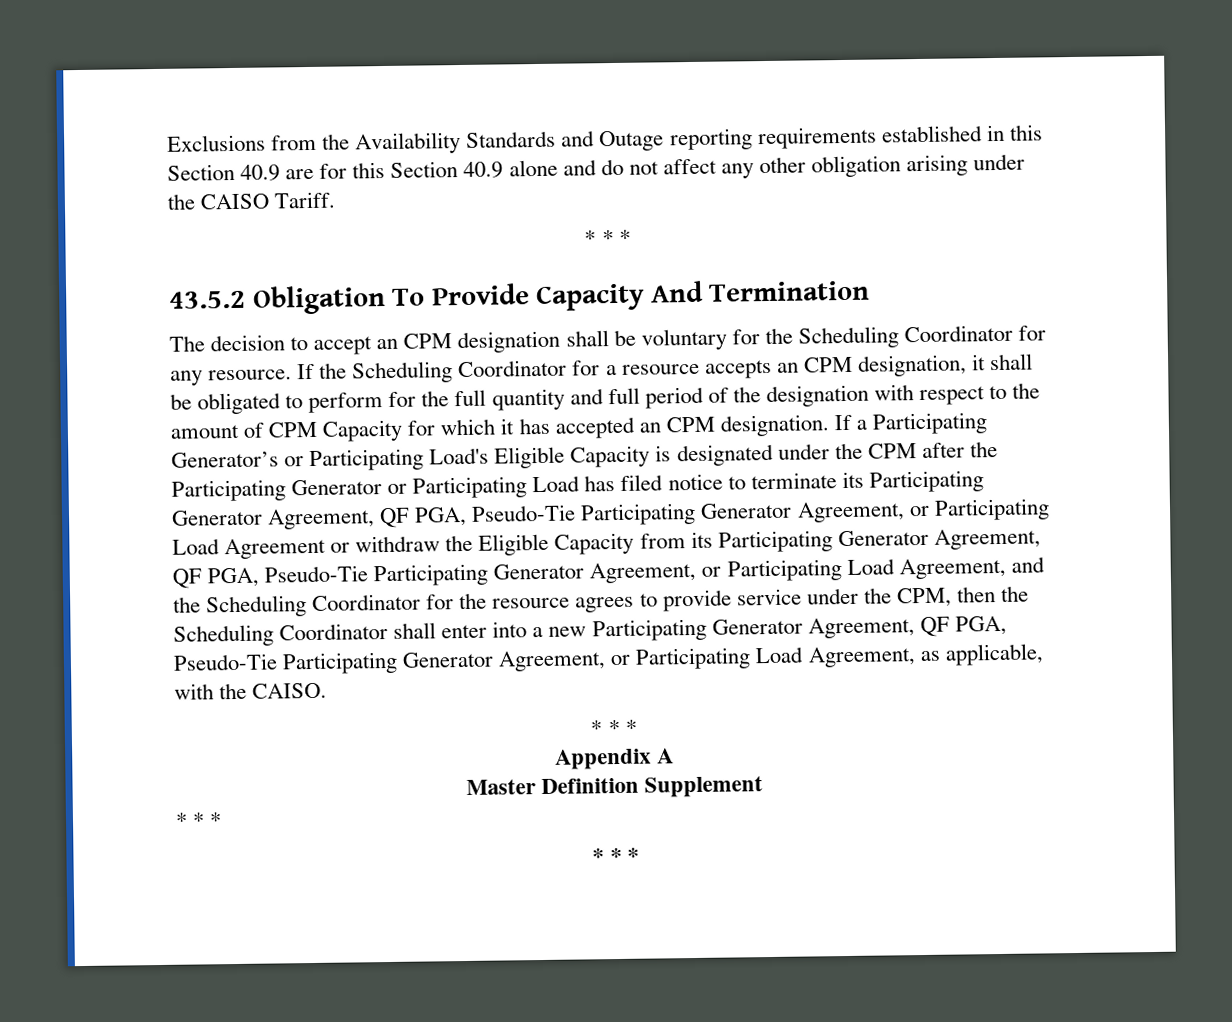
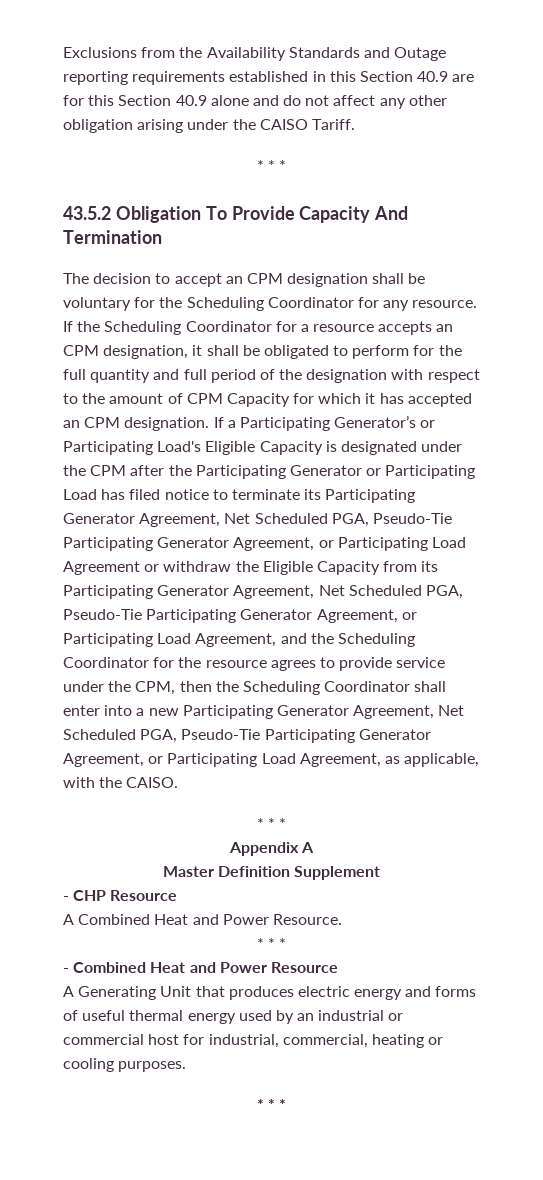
[379,507,411,529] QF -> [224,513,328,524] Net Scheduled
[172,568,202,589] QF -> [318,585,422,596] Net Scheduled
[919,616,950,638] QF -> [438,705,465,716] [63,729,136,740] Net Scheduled
[175,812,223,828] * * * -> [63,890,178,901] [63,914,342,925] [256,938,287,949] [63,962,338,973] [63,986,477,1000] [63,1010,404,1024] [63,1034,444,1048] [63,1058,187,1072] - CHP Resource // A Combined Heat and Power Resource. // * * * // - Combined Heat and Power Resource // A Generating Unit that produces electric energy and forms of useful thermal energy used by an industrial or commercial host for industrial, commercial, heating or cooling purposes.

